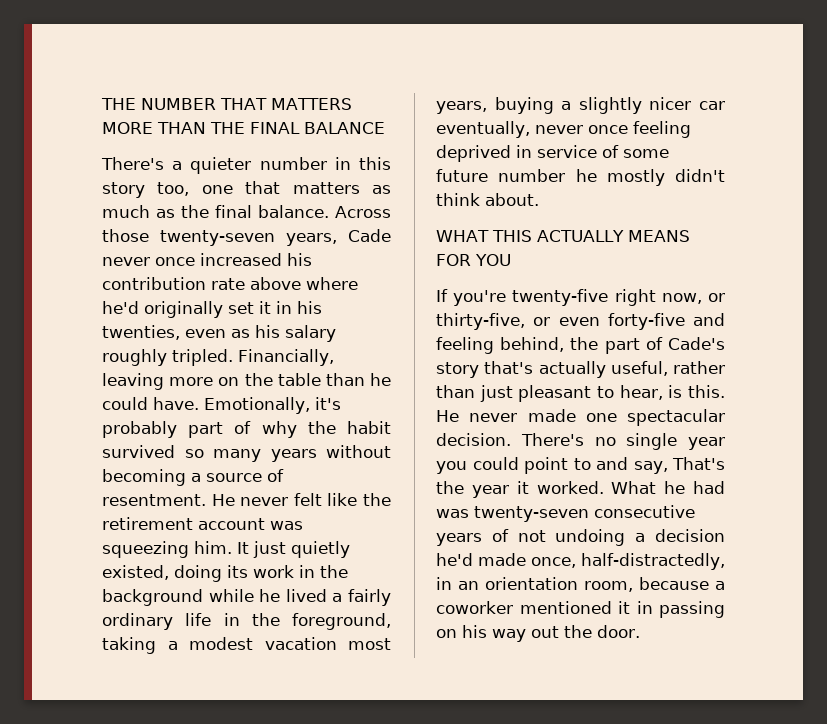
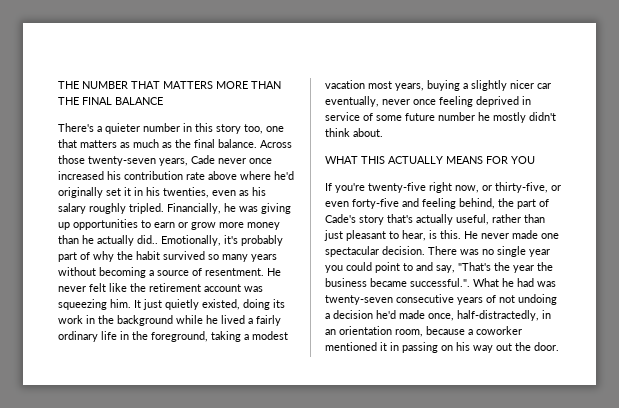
[102,373,391,390] [102,397,199,410] leaving more on the table than he could have. -> [224,203,291,214] [58,219,280,230] [58,235,158,246] he was giving up opportunities to earn or grow more money than he actually did..
[520,433,584,446] There's -> [428,246,479,255] There was
[672,457,725,470] That's -> [458,262,491,271] "That's
[516,481,604,494] it worked. -> [537,262,553,271] [325,278,470,287] the business became successful.".

